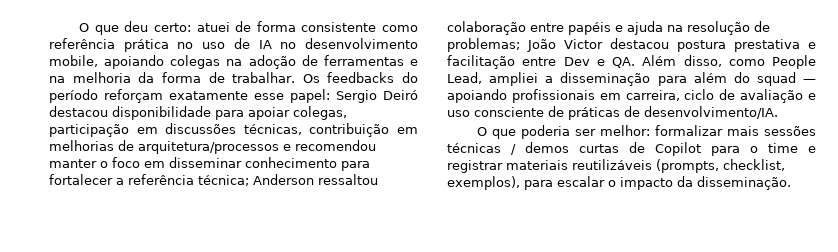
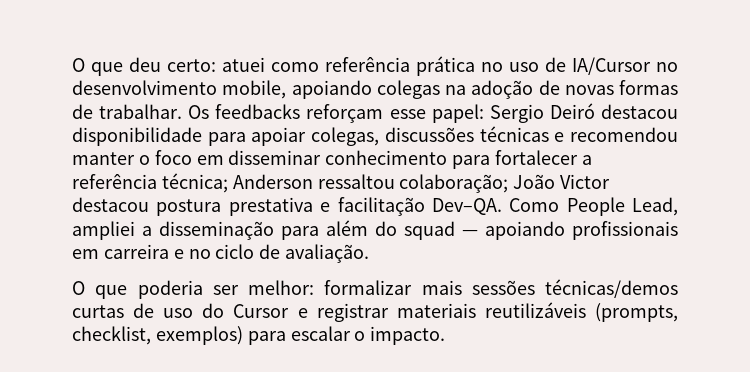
[235,21,377,32] de forma consistente -> (265, 64) none
[258,40,272,49] IA -> [572,57,651,75] IA/Cursor
[323,55,418,66] [49,72,418,83] [49,89,248,103] ferramentas e na melhoria da forma de trabalhar. Os feedbacks do período reforçam exatamente -> [564,80,678,95] [72,104,384,123] novas formas de trabalhar. Os feedbacks reforçam
[49,123,418,137] [49,140,279,154] participação em discussões técnicas, contribuição em melhorias de arquitetura/processos -> [384,126,549,142] discussões técnicas
[447,21,770,35] [447,38,520,52] colaboração entre papéis e ajuda na resolução de problemas; -> [399,174,509,193] colaboração;
[522,55,765,68] entre Dev e QA. Além disso, como -> [431,198,560,215] Dev–QA. Como
[625,89,816,103] [447,106,778,120] carreira, ciclo de avaliação e uso consciente de práticas de desenvolvimento/IA. -> [103,244,370,263] carreira e no ciclo de avaliação.
[447,142,798,156] técnicas / demos curtas de Copilot para o time -> [545,279,678,298] [72,303,290,318] técnicas/demos curtas de uso do Cursor
[447,176,520,190] exemplos), -> [155,326,243,345] exemplos)
[620,176,791,190] impacto da disseminação. -> [370,326,446,345] impacto.

